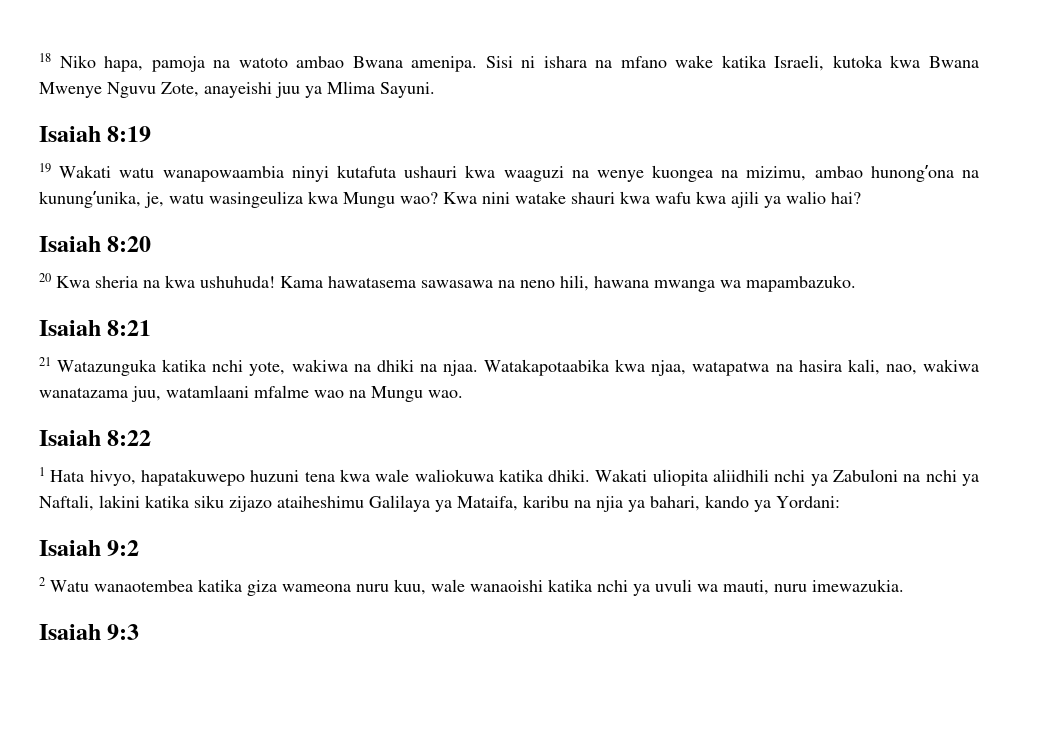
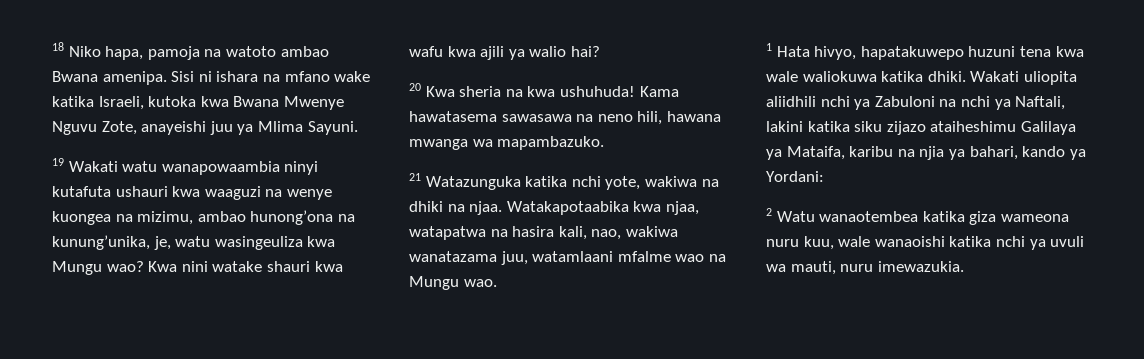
[39,126,152,142] // Isaiah 8:19 -> (358, 128) none
[39,236,152,252] // Isaiah 8:20 -> (600, 51) none
[39,320,152,336] // Isaiah 8:21 -> (605, 143) none
[39,430,152,446] // Isaiah 8:22 -> (497, 283) none
[39,540,140,556] // Isaiah 9:2 -> (824, 176) none
[39,624,140,640] // Isaiah 9:3 -> (964, 266) none

